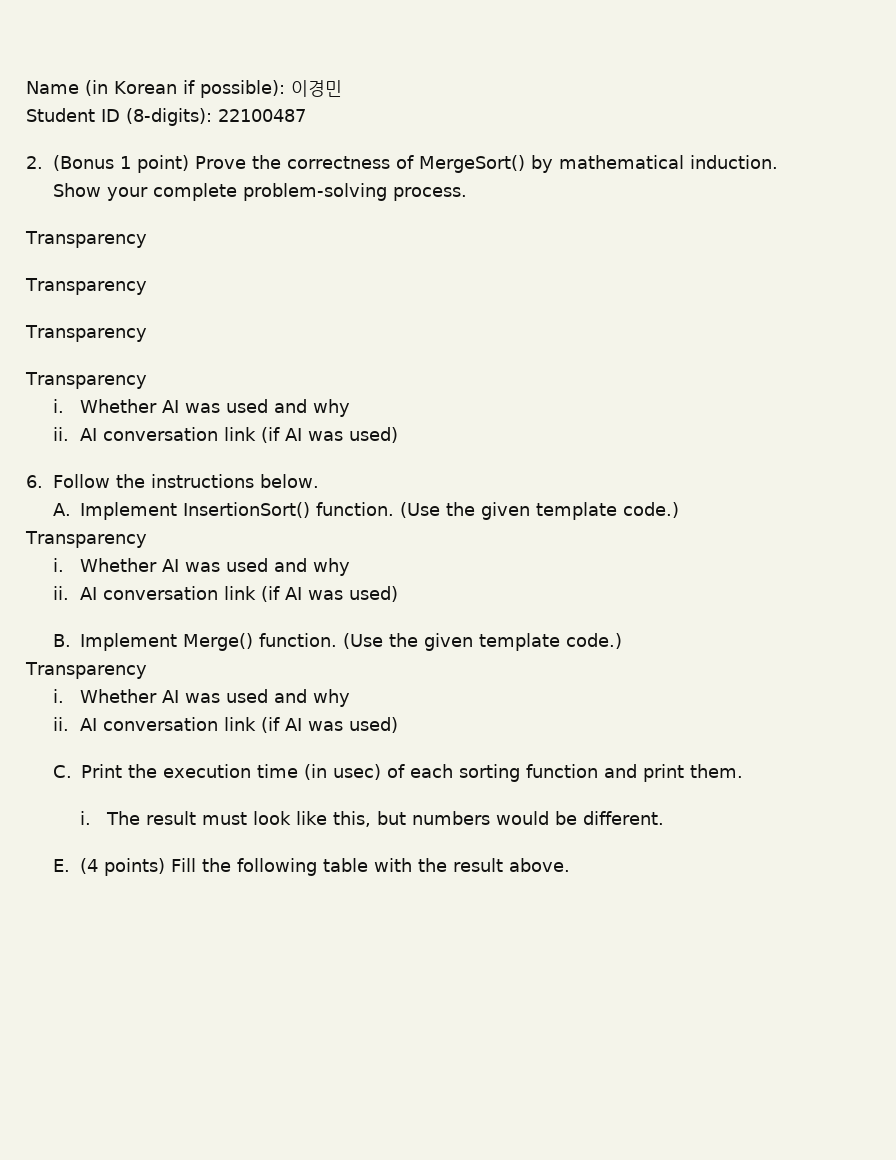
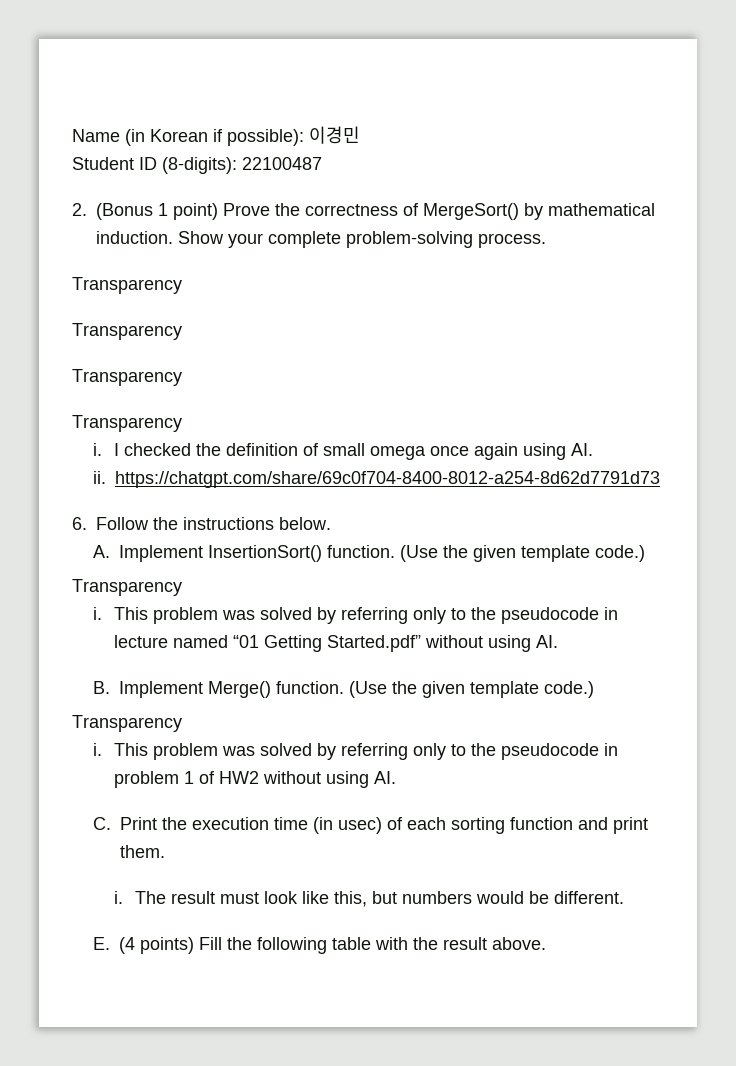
[80,399,351,417] [53,427,399,443] Whether AI was used and why // ii. AI conversation link (if AI was used) -> [113,443,593,460] [92,471,660,488] I checked the definition of small omega once again using AI. // ii. https://chatgpt.com/share/69c0f704-8400-8012-a254-8d62d7791d73
[80,558,351,576] [53,586,399,602] Whether AI was used and why // ii. AI conversation link (if AI was used) -> [113,607,618,624] [113,635,558,652] This problem was solved by referring only to the pseudocode in lecture named “01 Getting Started.pdf” without using AI.
[80,689,351,707] [53,717,399,733] Whether AI was used and why // ii. AI conversation link (if AI was used) -> [113,743,618,760] [113,771,396,788] This problem was solved by referring only to the pseudocode in problem 1 of HW2 without using AI.

